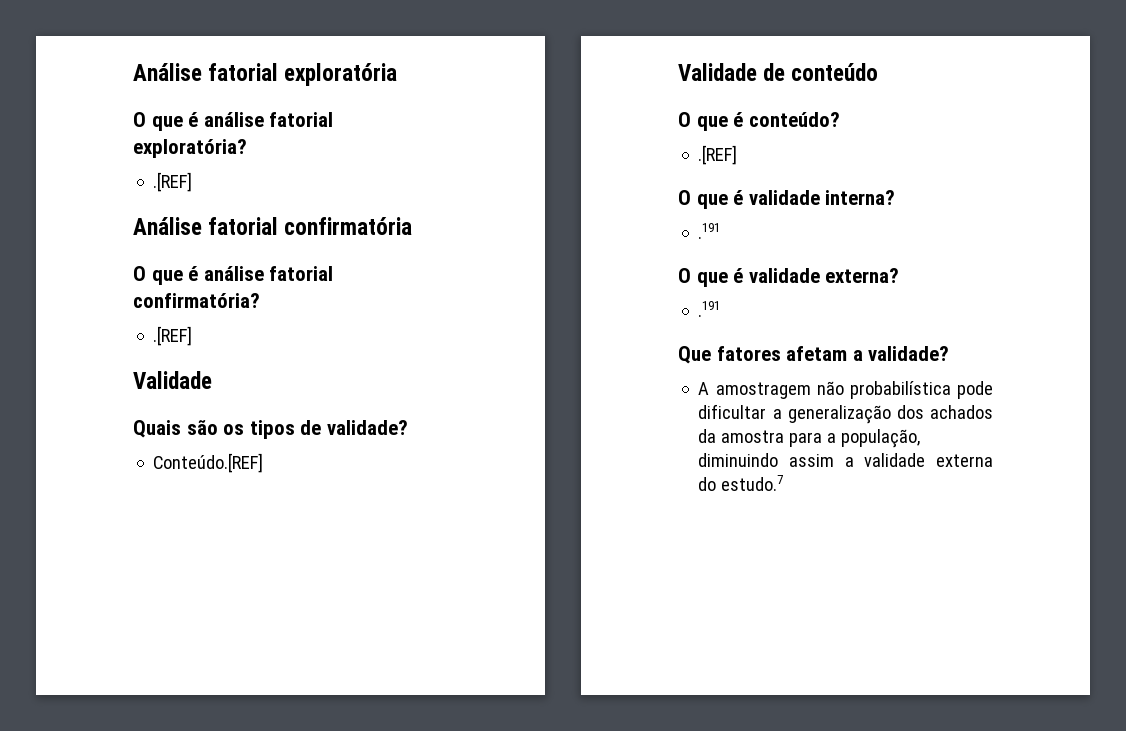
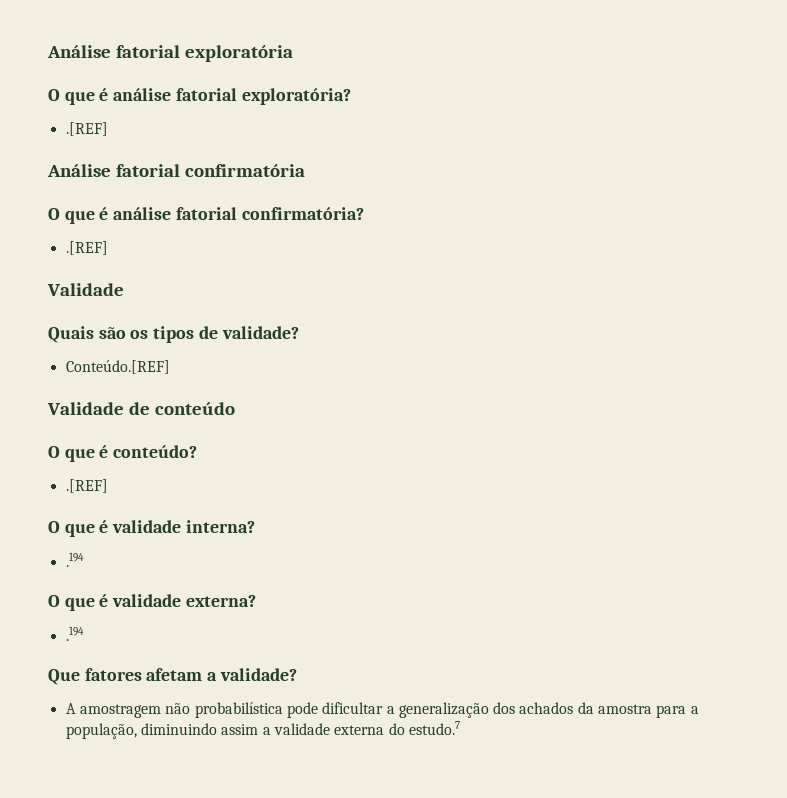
[698,223,721,239] .191 -> [65,552,84,567] .194
[698,301,721,317] .191 -> [65,626,84,641] .194

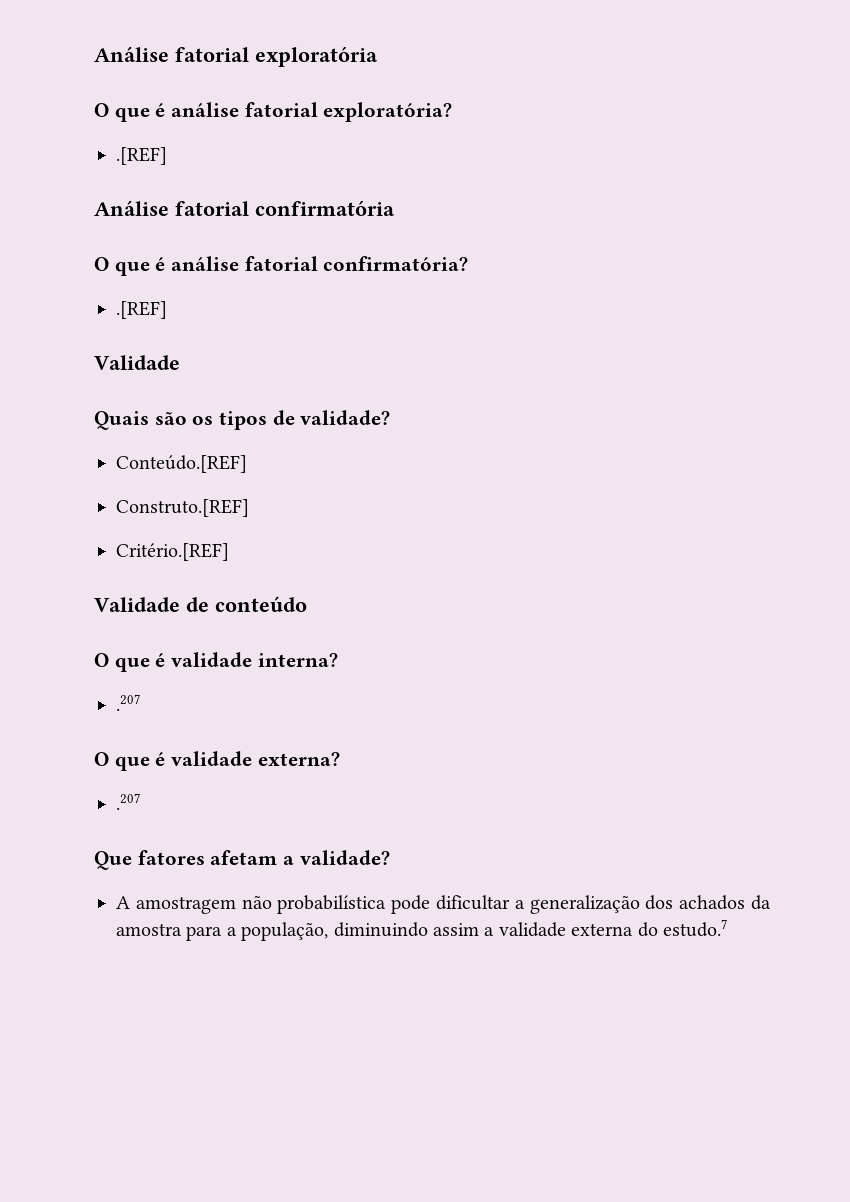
(170, 367) none -> [116,499,249,517] [116,543,229,561] // Construto.[REF] // Critério.[REF]
[48,445,198,462] [65,479,108,493] // O que é conteúdo? // .[REF] -> (307, 604) none
[65,552,84,567] .194 -> [116,694,141,711] .207
[65,626,84,641] .194 -> [116,793,141,810] .207

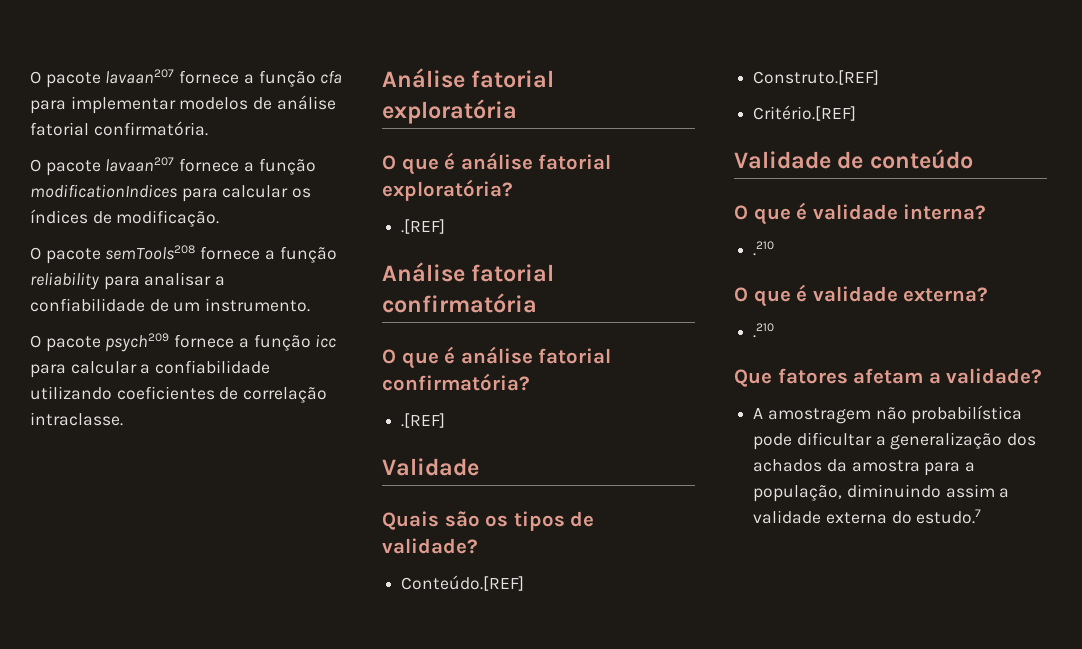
(94, 54) none -> [30,69,343,88] [30,95,336,114] [30,121,208,136] [30,157,316,176] [30,184,312,202] [30,209,220,227] [30,245,337,264] [30,272,226,290] [30,298,311,312] [30,333,337,352] [30,360,271,378] [30,386,328,403] [30,412,123,426] O pacote lavaan207 fornece a função cfa para implementar modelos de análise fatorial confirmatória. // O pacote lavaan207 fornece a função modificationIndices para calcular os índices de modificação. // O pacote semTools208 fornece a função reliability para analisar a confiabilidade de um instrumento. // O pacote psych209 fornece a função icc para calcular a confiabilidade utilizando coeficientes de correlação intraclasse. //
[116,694,141,711] .207 -> [753,241,775,256] .210
[116,793,141,810] .207 -> [753,323,775,338] .210

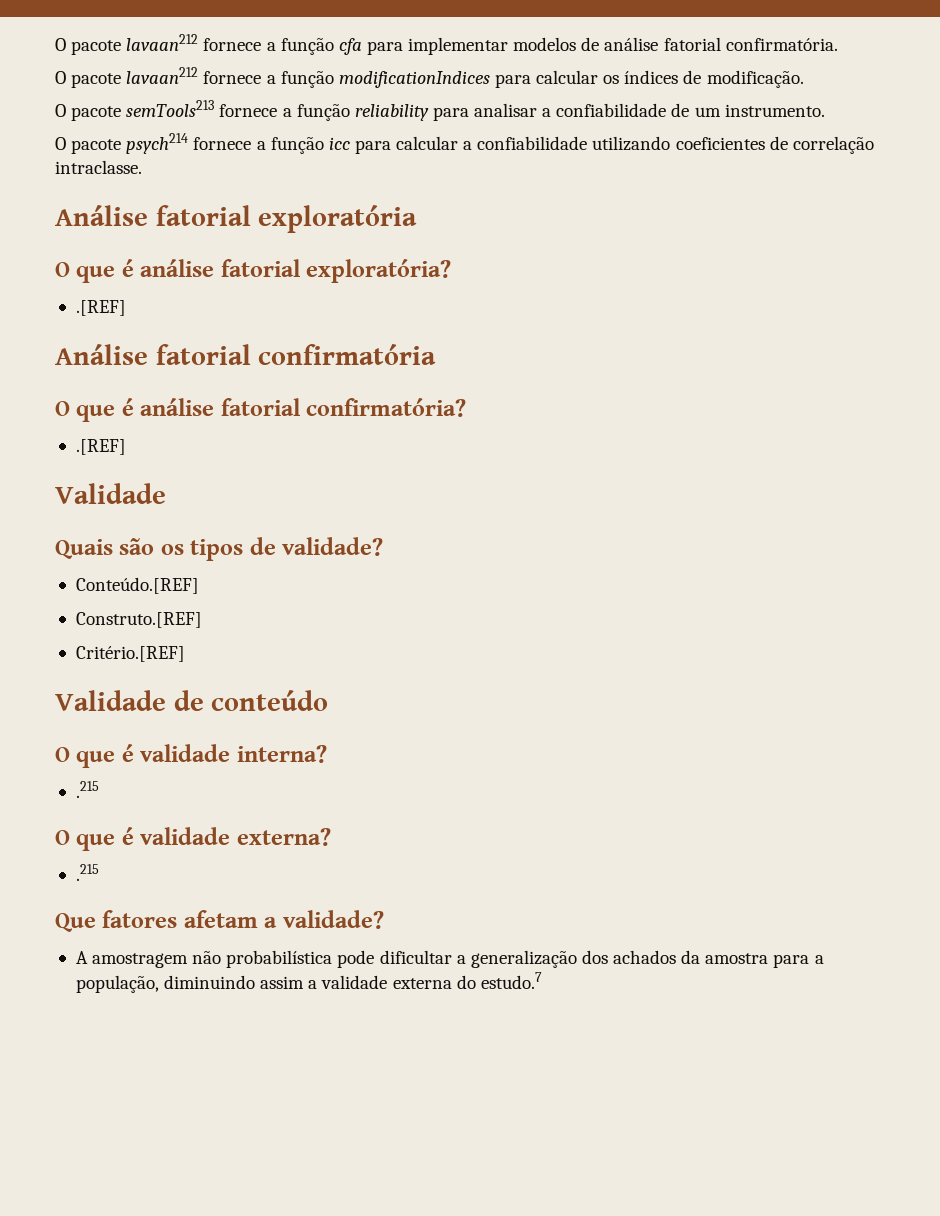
[30,69,175,88] O pacote lavaan207 -> [55,34,199,55] O pacote lavaan212
[105,157,175,172] lavaan207 -> [126,67,199,84] lavaan212
[105,245,196,260] semTools208 -> [126,100,215,117] semTools213
[105,333,170,352] psych209 -> [126,133,189,154] psych214
[753,241,775,256] .210 -> [75,781,99,798] .215
[753,323,775,338] .210 -> [75,864,99,881] .215

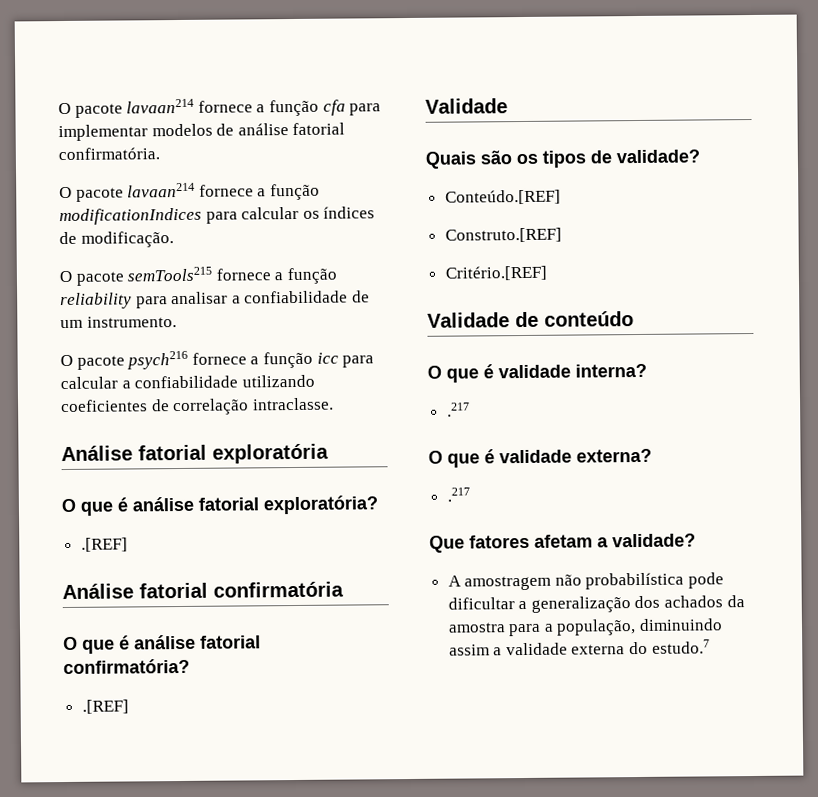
[55,34,199,55] O pacote lavaan212 -> [58,98,195,118] O pacote lavaan214
[126,67,199,84] lavaan212 -> [127,182,196,198] lavaan214
[126,100,215,117] semTools213 -> [127,266,213,282] semTools215
[126,133,189,154] psych214 -> [127,350,189,370] psych216
[75,781,99,798] .215 -> [446,402,470,417] .217
[75,864,99,881] .215 -> [446,487,470,502] .217

